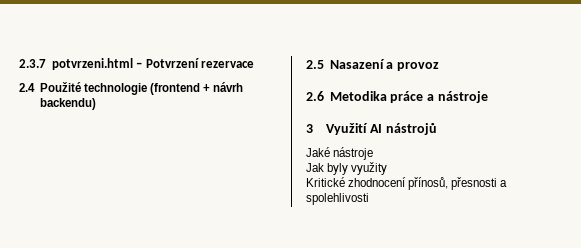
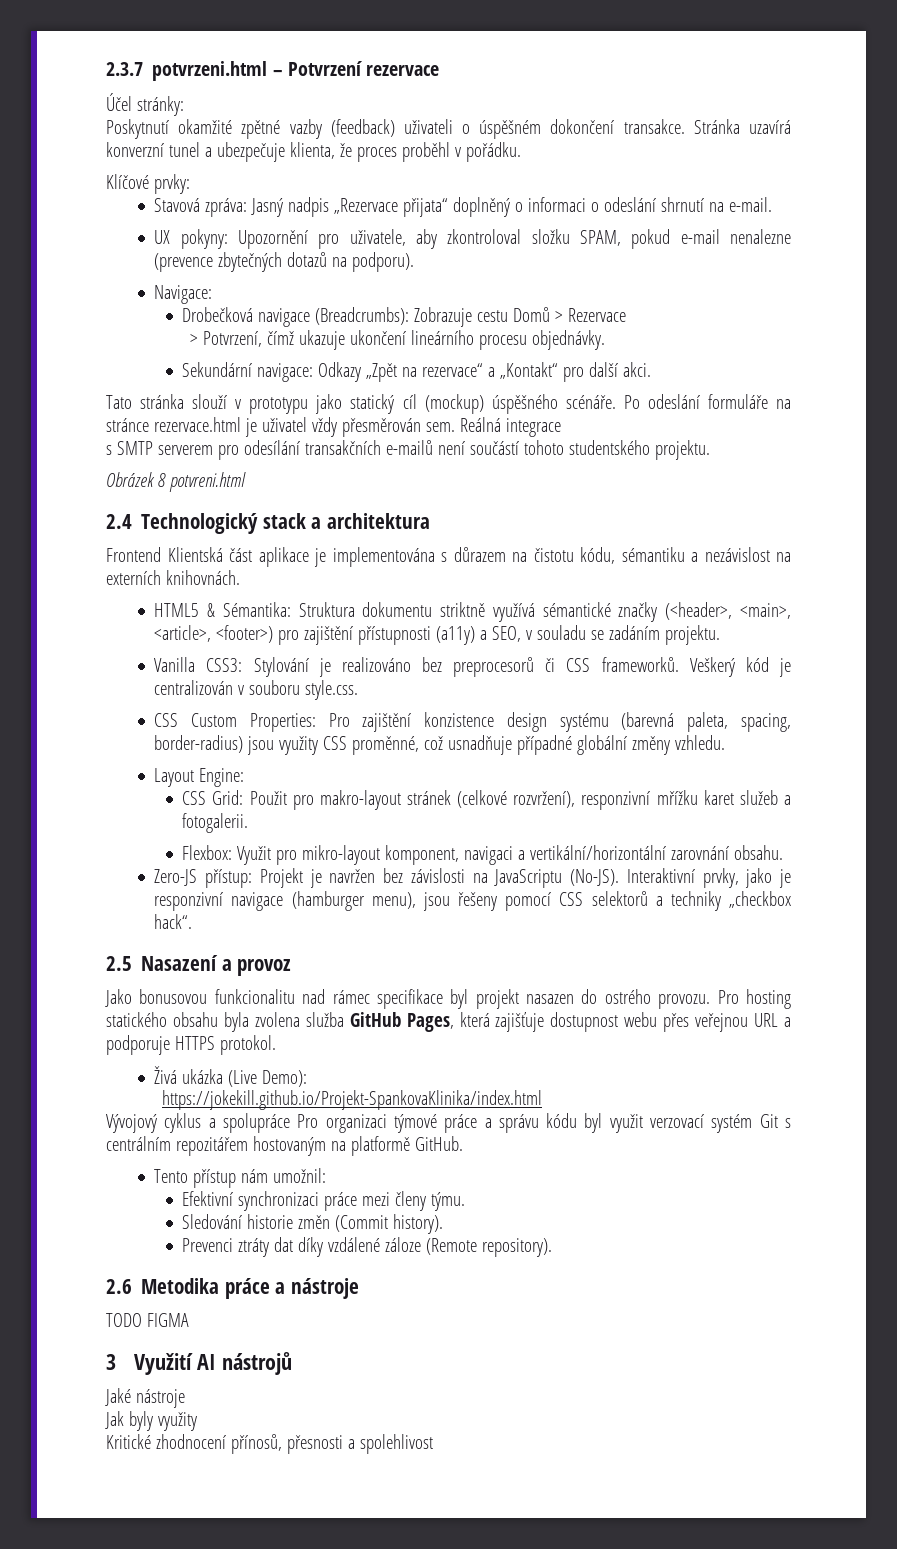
[19,82,244,95] [39,98,96,110] [306,59,440,71] 2.4 Použité technologie (frontend + návrh backendu) // 2.5 Nasazení a provoz -> [106,93,184,116] [106,119,791,139] [106,142,521,162] [106,174,190,194] [154,197,773,217] [154,229,791,249] [154,252,415,272] [154,285,213,304] [182,307,627,327] [189,330,605,350] [182,362,652,382] [106,394,791,414] [106,417,561,437] [106,440,710,460] [106,472,246,492] [106,513,430,534] [106,547,791,567] [106,570,240,585] [154,602,791,622] [154,625,721,645] [154,657,791,677] [154,680,359,700] [154,712,791,732] [154,735,726,755] [154,768,245,787] [182,790,791,810] [182,813,249,833] [182,845,784,865] [154,868,792,888] [154,891,792,911] [154,914,193,929] [106,955,292,976] [105,989,792,1009] [106,1012,792,1032] [106,1035,276,1055] [154,1066,308,1087] [161,1090,542,1110] [106,1113,791,1133] [106,1136,463,1156] [154,1168,327,1188] [182,1191,466,1211] [182,1214,444,1234] [182,1237,553,1257] Účel stránky: // Poskytnutí okamžité zpětné vazby (feedback) uživateli o úspěšném dokončení transakce. Stránka uzavírá konverzní tunel a ubezpečuje klienta, že proces proběhl v pořádku. // Klíčové prvky: // Stavová zpráva: Jasný nadpis „Rezervace přijata“ doplněný o informaci o odeslání shrnutí na e-mail. // UX pokyny: Upozornění pro uživatele, aby zkontroloval složku SPAM, pokud e-mail nenalezne (prevence zbytečných dotazů na podporu). // Navigace: // Drobečková navigace (Breadcrumbs): Zobrazuje cestu Domů > Rezervace // > Potvrzení, čímž ukazuje ukončení lineárního procesu objednávky. // Sekundární navigace: Odkazy „Zpět na rezervace“ a „Kontakt“ pro další akci. // Tato stránka slouží v prototypu jako statický cíl (mockup) úspěšného scénáře. Po odeslání formuláře na stránce rezervace.html je uživatel vždy přesměrován sem. Reálná integrace // s SMTP serverem pro odesílání transakčních e-mailů není součástí tohoto studentského projektu. // Obrázek 8 potvreni.html // 2.4 Technologický stack a architektura // Frontend Klientská část aplikace je implementována s důrazem na čistotu kódu, sémantiku a nezávislost na externích knihovnách. // HTML5 & Sémantika: Struktura dokumentu striktně využívá sémantické značky (<header>, <main>, <article>, <footer>) pro zajištění přístupnosti (a11y) a SEO, v souladu se zadáním projektu. // Vanilla CSS3: Stylování je realizováno bez preprocesorů či CSS frameworků. Veškerý kód je centralizován v souboru style.css. // CSS Custom Properties: Pro zajištění konzistence design systému (barevná paleta, spacing, border-radius) jsou využity CSS proměnné, což usnadňuje případné globální změny vzhledu. // Layout Engine: // CSS Grid: Použit pro makro-layout stránek (celkové rozvržení), responzivní mřížku karet služeb a fotogalerii. // Flexbox: Využit pro mikro-layout komponent, navigaci a vertikální/horizontální zarovnání obsahu. // Zero-JS přístup: Projekt je navržen bez závislosti na JavaScriptu (No-JS). Interaktivní prvky, jako je responzivní navigace (hamburger menu), jsou řešeny pomocí CSS selektorů a techniky „checkbox hack“. // 2.5 Nasazení a provoz // Jako bonusovou funkcionalitu nad rámec specifikace byl projekt nasazen do ostrého provozu. Pro hosting statického obsahu byla zvolena služba GitHub Pages, která zajišťuje dostupnost webu přes veřejnou URL a podporuje HTTPS protokol. // Živá ukázka (Live Demo): // https://jokekill.github.io/Projekt-SpankovaKlinika/index.html // Vývojový cyklus a spolupráce Pro organizaci týmové práce a správu kódu byl využit verzovací systém Git s centrálním repozitářem hostovaným na platformě GitHub. // Tento přístup nám umožnil: // Efektivní synchronizaci práce mezi členy týmu. // Sledování historie změn (Commit history). // Prevenci ztráty dat díky vzdálené záloze (Remote repository).
(488, 97) none -> [106,1313,189,1327] // TODO FIGMA
[306,193,369,205] spolehlivosti -> [359,1434,433,1454] spolehlivost

